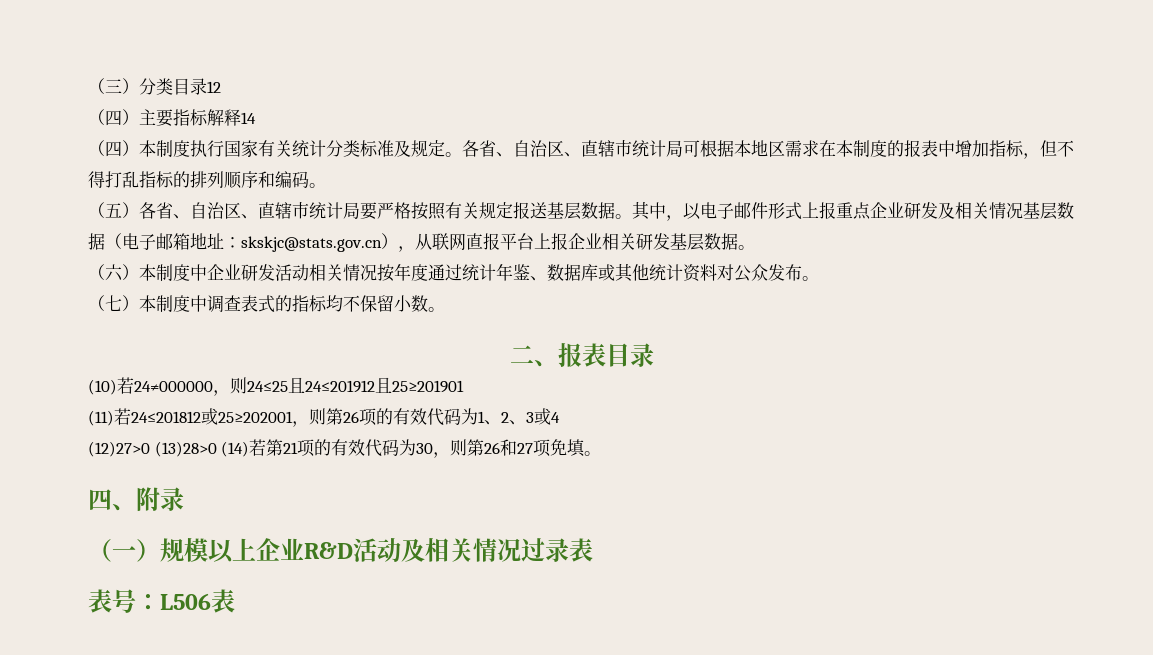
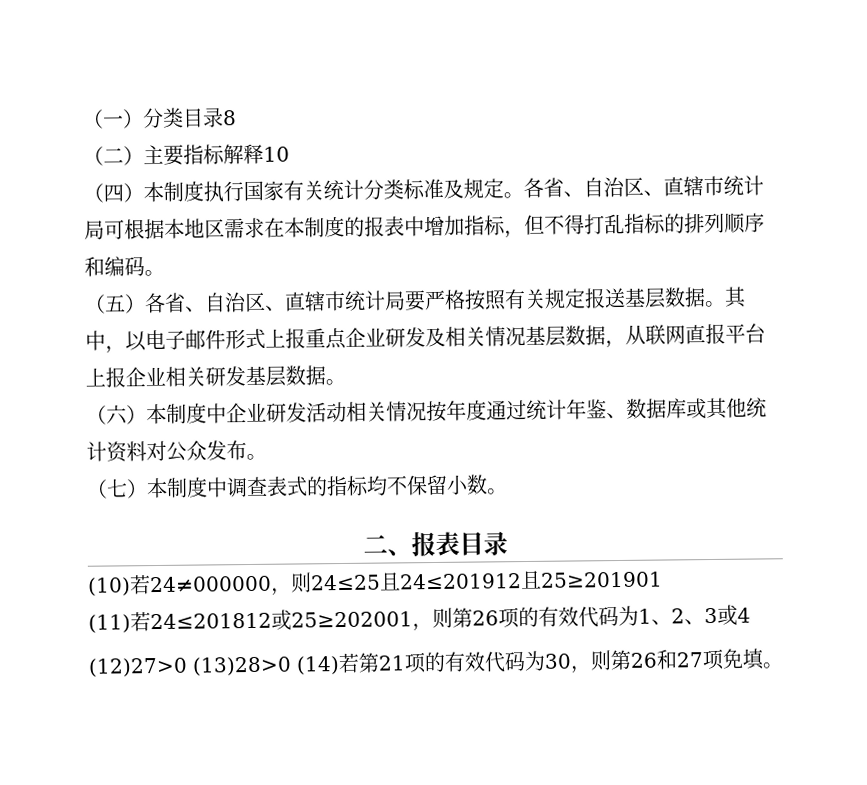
[88,78,122,94] （三 -> [82,109,124,129] （一
[207,81,221,93] [88,109,122,126] 12 // （四 -> [222,110,237,126] [83,146,124,166] 8 // （二
[241,112,256,124] 14 -> [263,146,290,162] 10
[105,233,398,252] （电子邮箱地址：skskjc@stats.gov.cn） -> (606, 335) none
[88,487,184,512] [88,538,593,563] [88,589,235,613] // 四、附录 // （一）规模以上企业R&D活动及相关情况过录表 // 表号：L506表 -> (784, 665) none

